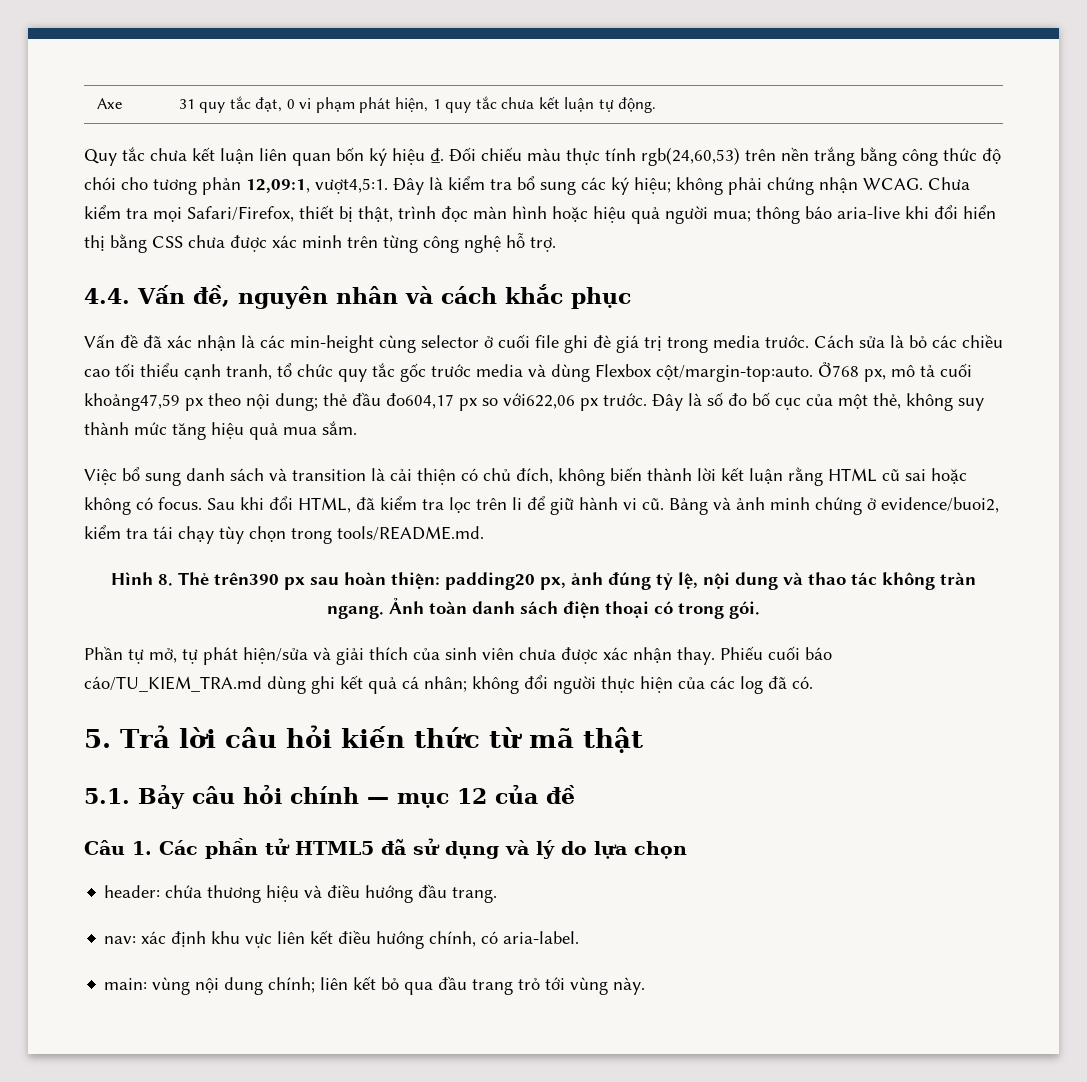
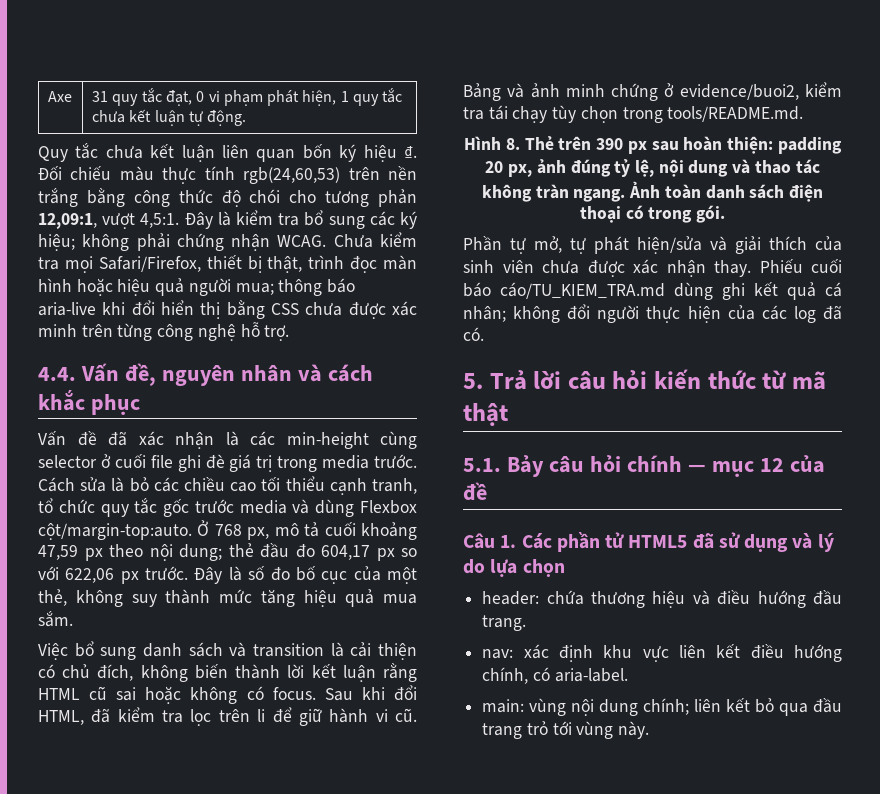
[315,178,388,194] vượt4,5:1. -> [102,212,180,229] vượt 4,5:1.
[818,362,859,377] Ở768 -> [197,520,242,536] Ở 768
[84,393,180,411] khoảng47,59 -> [361,522,418,540] [38,545,78,560] khoảng 47,59
[386,393,575,411] đo604,17 px so với622,06 -> [295,544,417,561] [38,566,115,583] đo 604,17 px so với 622,06
[214,572,279,585] trên390 -> [558,136,624,150] trên 390
[445,572,535,590] padding20 -> [777,137,842,154] [485,161,504,173] padding 20

